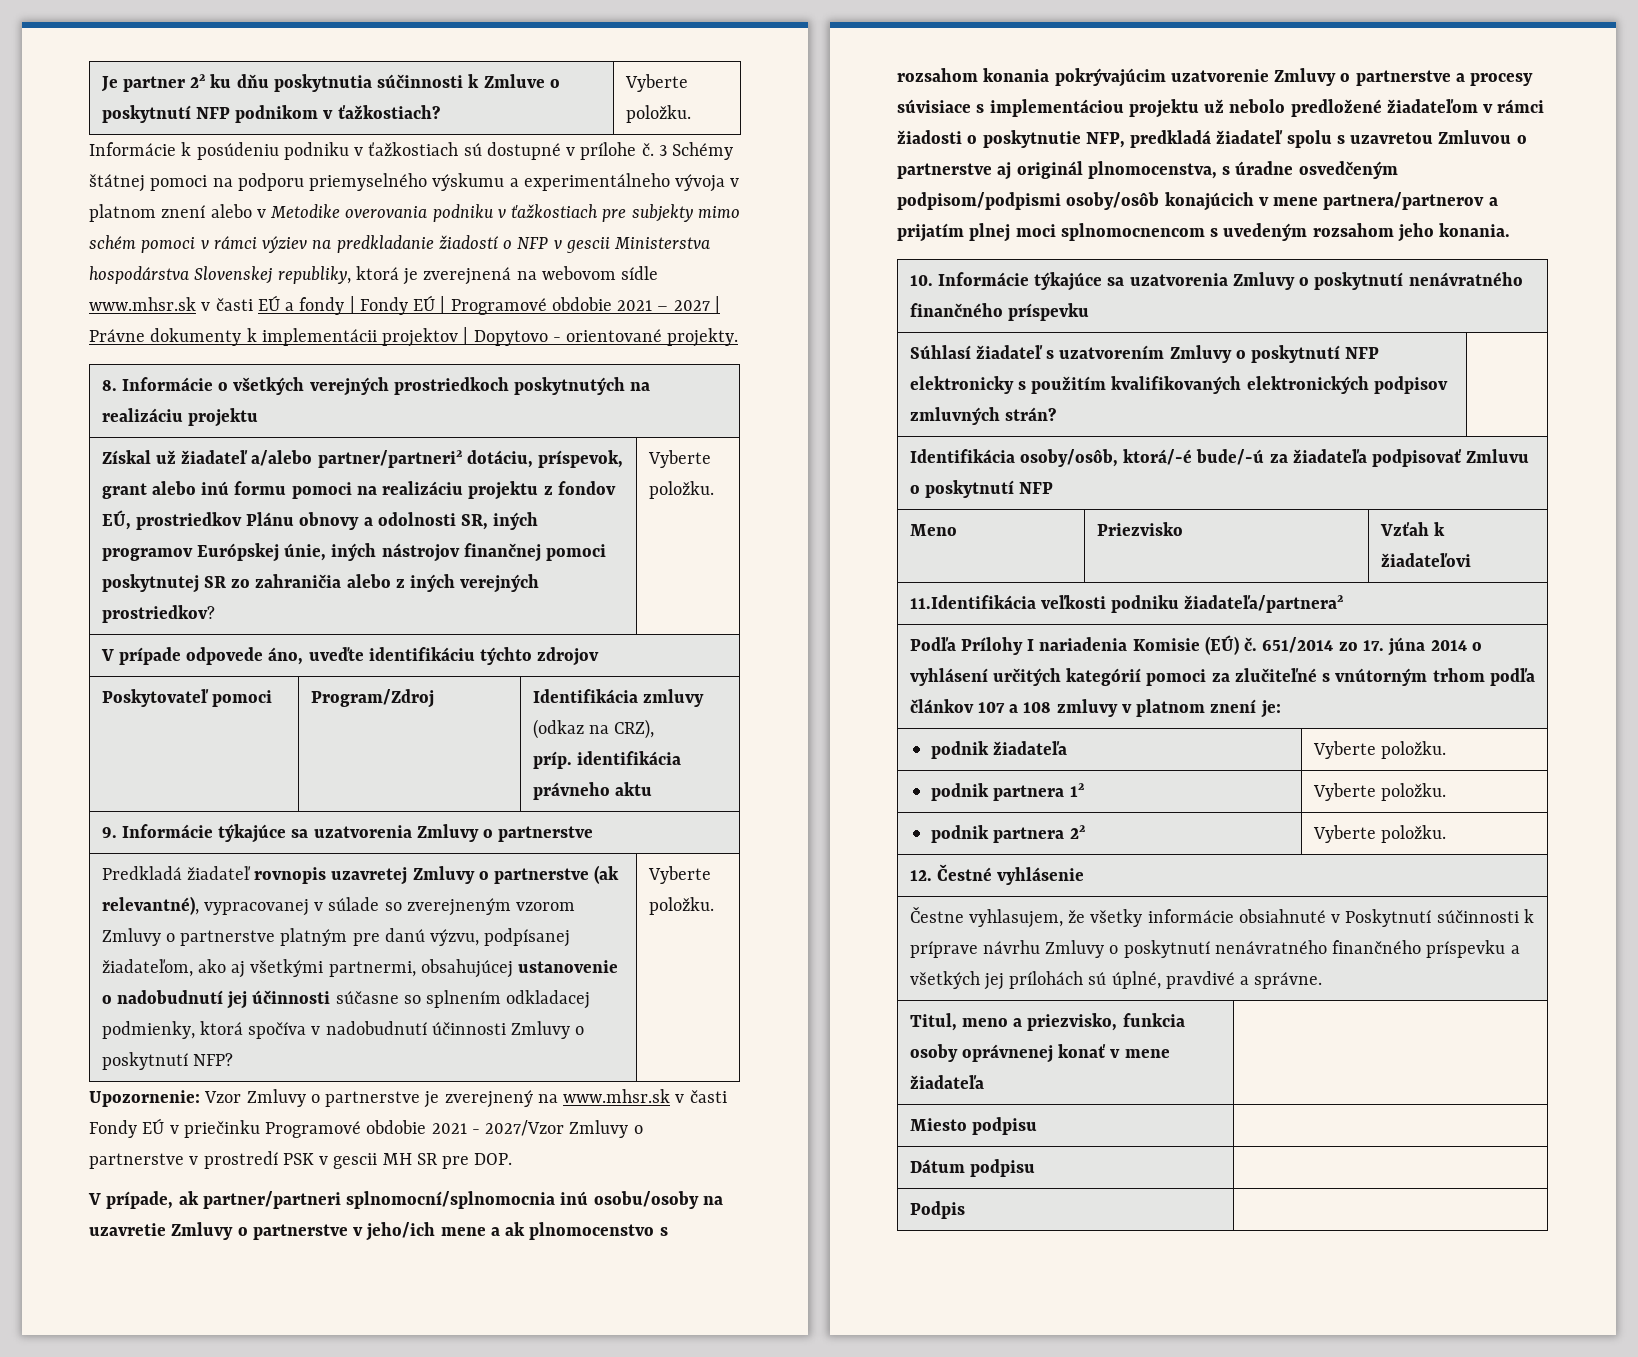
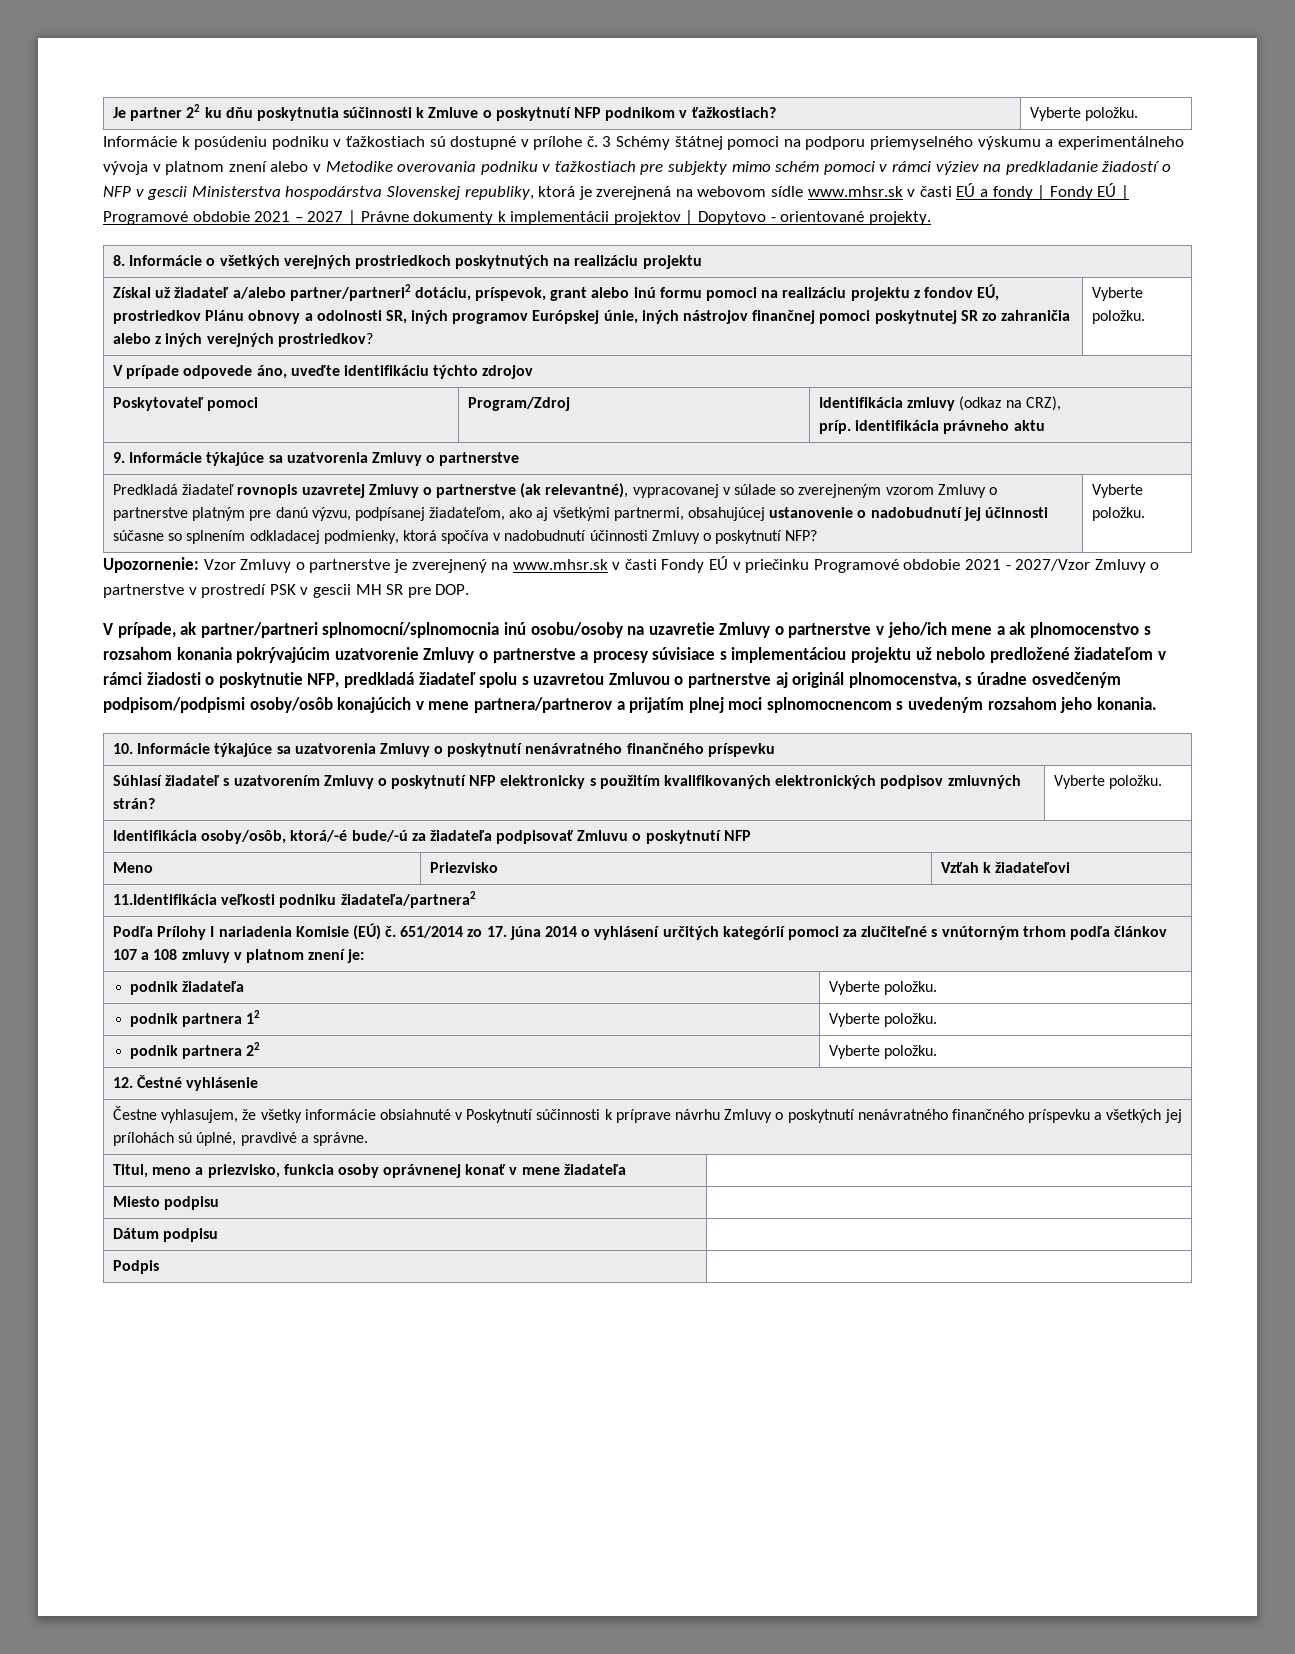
(1056, 414) none -> [1053,775,1163,789] Vyberte položku.

